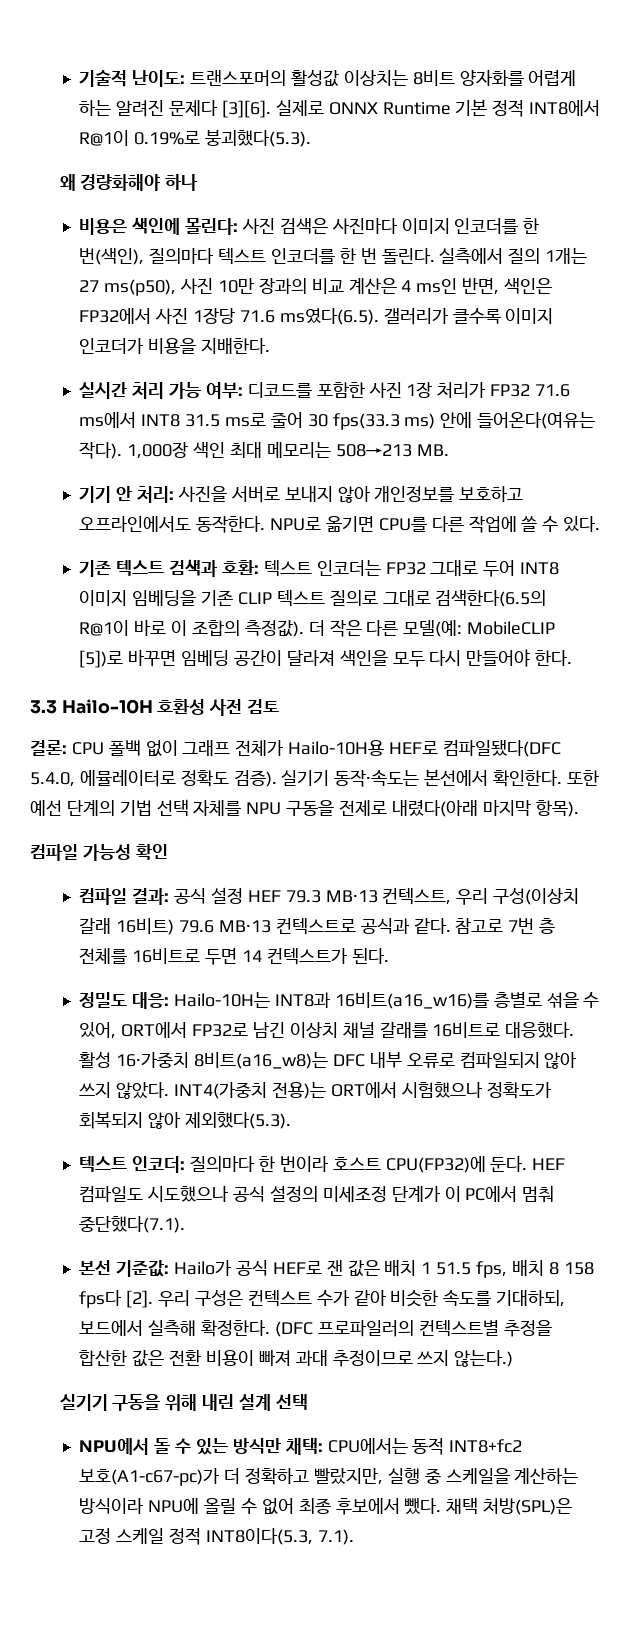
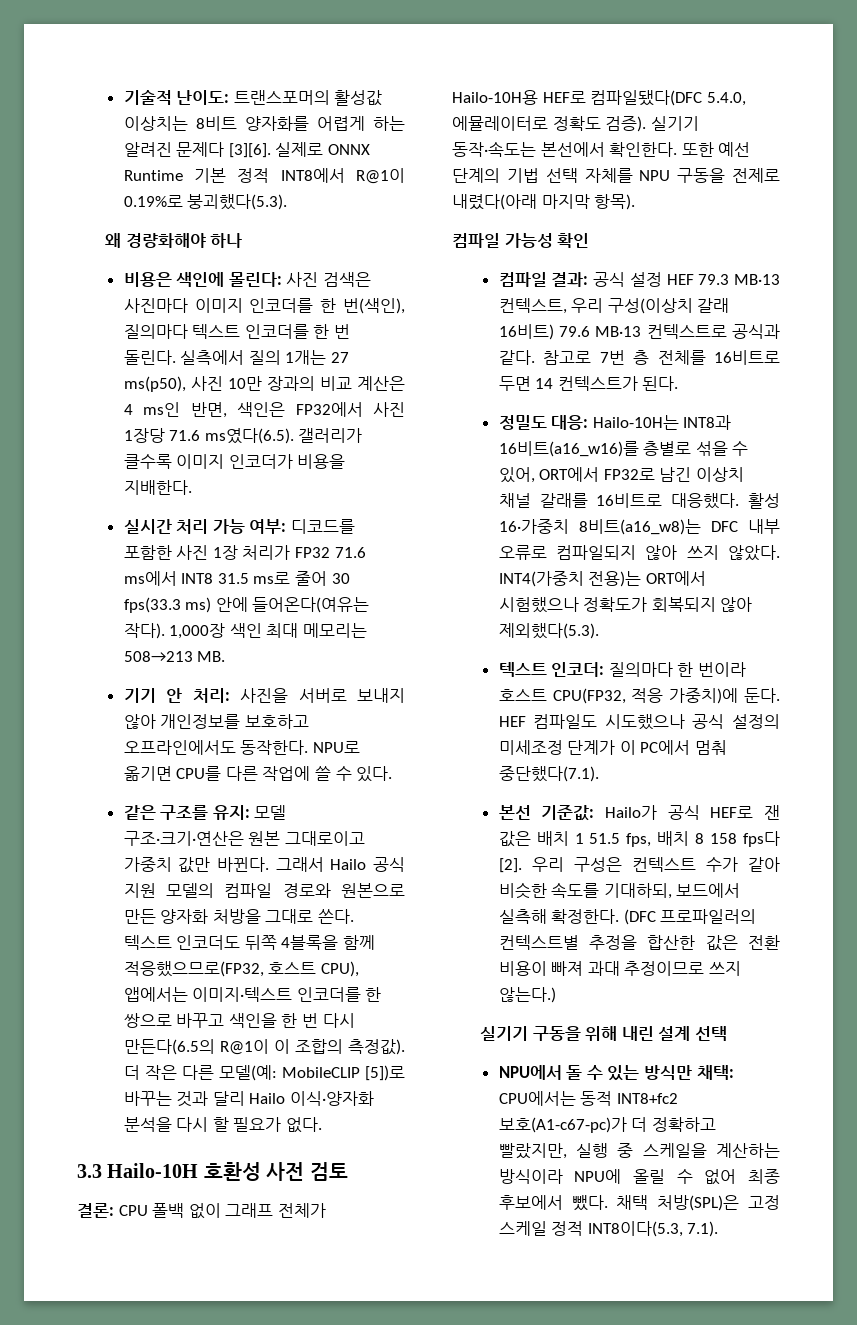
[79,559,560,577] [79,590,547,607] [79,619,167,636] 기존 텍스트 검색과 호환: 텍스트 인코더는 FP32 그대로 두어 INT8 이미지 임베딩을 기존 CLIP 텍스트 질의로 그대로 검색한다(6.5의 R@1이 바로 -> [123,805,287,820] [123,831,365,846] [123,857,405,873] [123,883,405,898] [123,909,355,924] [123,935,376,950] [123,961,359,977] [123,987,382,1002] [123,1013,355,1028] [123,1039,269,1055] 같은 구조를 유지: 모델 구조·크기·연산은 원본 그대로이고 가중치 값만 바뀐다. 그래서 Hailo 공식 지원 모델의 컴파일 경로와 원본으로 만든 양자화 처방을 그대로 쓴다. 텍스트 인코더도 뒤쪽 4블록을 함께 적응했으므로(FP32, 호스트 CPU), 앱에서는 이미지·텍스트 인코더를 한 쌍으로 바꾸고 색인을 한 번 다시 만든다(6.5의 R@1이
[128,649,573,667] 바꾸면 임베딩 공간이 달라져 색인을 모두 다시 만들어야 한다. -> [123,1091,375,1107] [123,1117,323,1133] 바꾸는 것과 달리 Hailo 이식·양자화 분석을 다시 할 필요가 없다.
[385,1156,486,1173] CPU(FP32)에 -> [552,688,739,704] CPU(FP32, 적응 가중치)에

